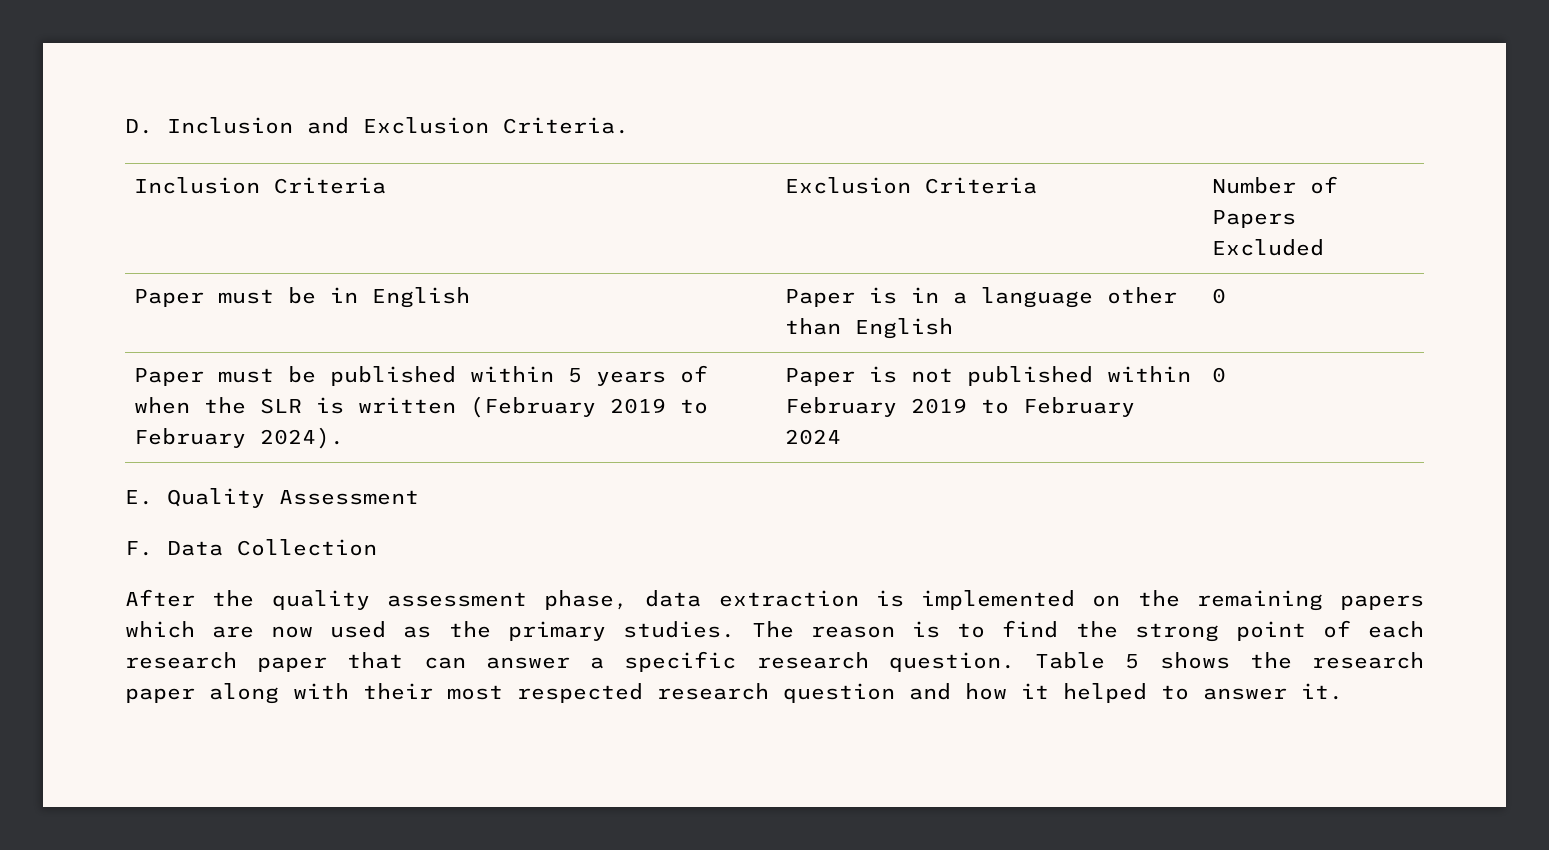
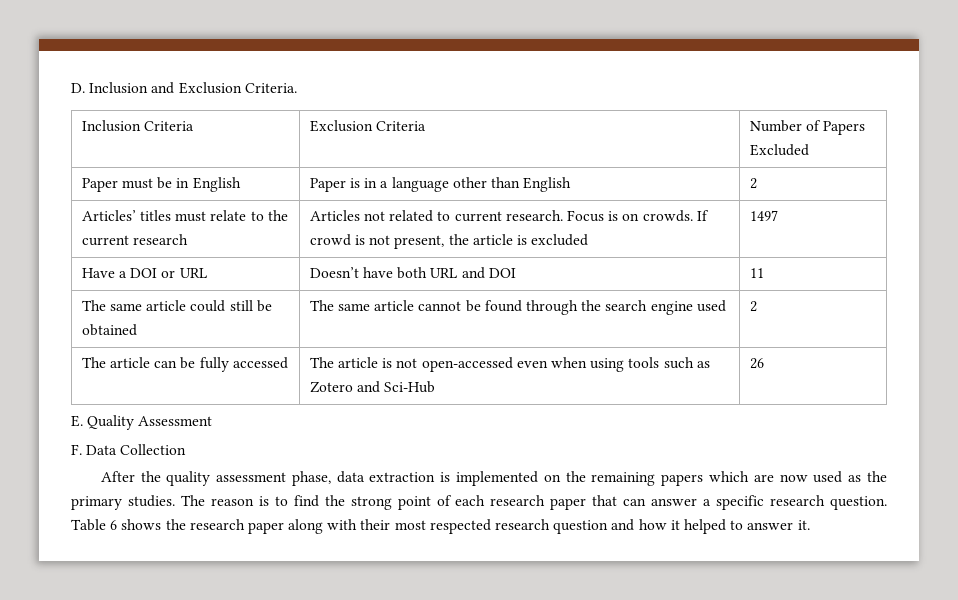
[1211,288,1226,304] [133,365,708,386] [133,396,708,418] [133,427,344,449] [784,366,1191,386] [784,397,1135,417] [784,429,841,445] [1211,367,1226,383] 0 // Paper must be published within 5 years of when the SLR is written (February 2019 to February 2024). | Paper is not published within February 2019 to February 2024 | 0 -> [749,178,757,189] [81,210,288,222] [81,234,189,246] [309,210,709,222] [309,234,589,249] [749,210,778,221] [81,268,207,278] [309,267,516,279] [749,268,764,278] [81,300,272,312] [81,324,137,336] [309,300,726,315] [749,301,757,312] [81,357,288,372] [309,357,710,372] [309,381,436,393] [749,358,764,369] 2 // Articles’ titles must relate to the current research | Articles not related to current research. Focus is on crowds. If crowd is not present, the article is excluded | 1497 // Have a DOI or URL | Doesn’t have both URL and DOI | 11 // The same article could still be obtained | The same article cannot be found through the search engine used | 2 // The article can be fully accessed | The article is not open-accessed even when using tools such as Zotero and Sci-Hub | 26
[1125,654,1140,669] 5 -> [110,520,118,530] 6

